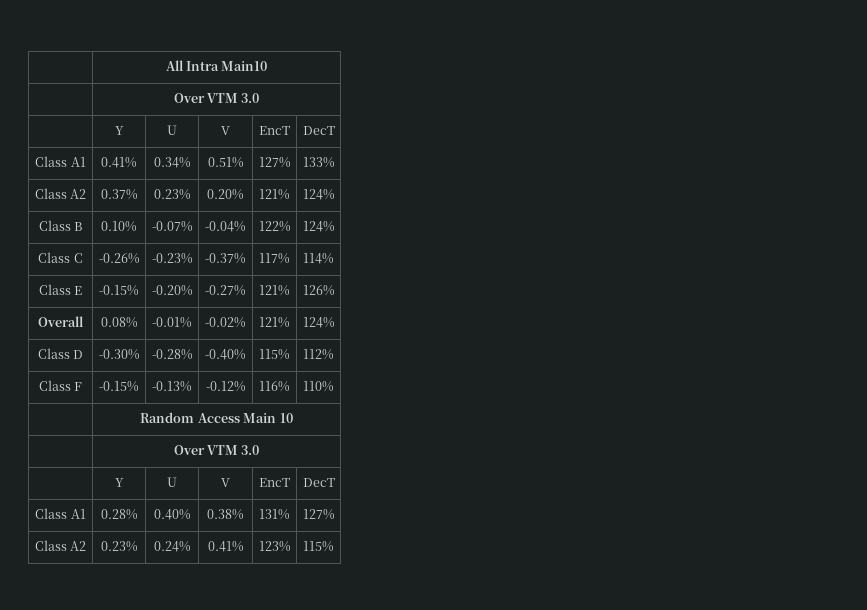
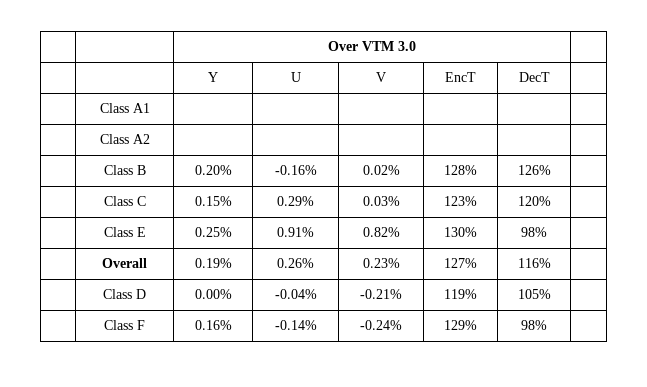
[165,60,268,71] [173,93,260,103] [114,126,124,135] [167,125,177,135] [221,126,230,135] [259,126,290,135] [302,126,335,135] [35,156,86,167] [101,157,137,168] [153,157,191,168] [207,157,244,168] [258,157,291,168] [302,157,335,168] [34,188,87,199] [100,189,138,200] [153,189,191,200] [207,189,244,200] [259,189,290,200] [302,189,335,200] [38,220,83,231] [101,221,137,232] [151,221,193,232] [205,221,246,232] [258,221,291,232] [302,221,335,232] [38,252,83,263] [98,253,140,264] [151,253,193,264] [205,253,246,264] [259,253,290,264] [303,253,334,264] [38,284,83,295] [99,285,139,296] [151,285,193,296] [205,285,246,296] [259,285,290,296] [302,285,335,296] [38,316,84,327] [100,317,138,328] [152,317,192,328] [205,317,246,328] [259,317,290,328] [302,317,335,328] [37,348,84,359] [98,349,140,360] [151,349,193,360] [205,349,246,360] [259,349,290,360] [303,349,334,360] [38,380,83,391] [99,381,139,392] [152,381,192,392] [205,381,246,392] [259,381,290,392] [303,381,334,392] [140,412,293,423] [173,445,260,455] [114,478,124,487] [167,477,177,487] [221,478,230,487] [259,478,290,487] [302,478,335,487] [35,508,86,519] [100,509,138,520] [153,509,191,520] [207,509,244,520] [259,509,290,520] [302,509,335,520] [34,540,87,551] [100,541,138,552] [153,541,191,552] [207,541,244,552] [258,541,291,552] [303,541,334,552] | All Intra Main10 // | Over VTM 3.0 // | Y | U | V | EncT | DecT // Class A1 | 0.41% | 0.34% | 0.51% | 127% | 133% // Class A2 | 0.37% | 0.23% | 0.20% | 121% | 124% // Class B | 0.10% | -0.07% | -0.04% | 122% | 124% // Class C | -0.26% | -0.23% | -0.37% | 117% | 114% // Class E | -0.15% | -0.20% | -0.27% | 121% | 126% // Overall | 0.08% | -0.01% | -0.02% | 121% | 124% // Class D | -0.30% | -0.28% | -0.40% | 115% | 112% // Class F | -0.15% | -0.13% | -0.12% | 116% | 110% // | Random Access Main 10 // | Over VTM 3.0 // | Y | U | V | EncT | DecT // Class A1 | 0.28% | 0.40% | 0.38% | 131% | 127% // Class A2 | 0.23% | 0.24% | 0.41% | 123% | 115% -> [328,41,416,51] [208,72,218,82] [290,72,301,82] [376,72,386,82] [445,72,476,82] [518,72,550,82] [99,103,150,113] [99,134,150,144] [103,165,146,175] [194,165,232,175] [274,165,317,175] [362,165,400,175] [444,165,477,175] [517,165,551,175] [103,196,146,206] [194,196,232,206] [277,196,314,206] [362,196,400,206] [444,196,477,206] [517,196,551,206] [103,227,146,237] [194,227,232,237] [277,227,314,237] [362,227,400,237] [444,227,477,237] [521,227,547,237] [102,258,147,268] [194,258,232,268] [277,258,314,268] [362,258,400,268] [444,258,477,268] [517,258,551,268] [103,289,146,299] [194,289,232,299] [274,289,317,299] [360,289,402,299] [444,289,477,299] [517,289,551,299] [104,320,145,330] [194,320,232,330] [274,320,317,330] [360,320,402,330] [444,320,477,330] [521,320,547,330] | | Over VTM 3.0 | // | | Y | U | V | EncT | DecT | // | Class A1 | | | | | | // | Class A2 | | | | | | // | Class B | 0.20% | -0.16% | 0.02% | 128% | 126% | // | Class C | 0.15% | 0.29% | 0.03% | 123% | 120% | // | Class E | 0.25% | 0.91% | 0.82% | 130% | 98% | // | Overall | 0.19% | 0.26% | 0.23% | 127% | 116% | // | Class D | 0.00% | -0.04% | -0.21% | 119% | 105% | // | Class F | 0.16% | -0.14% | -0.24% | 129% | 98% |

